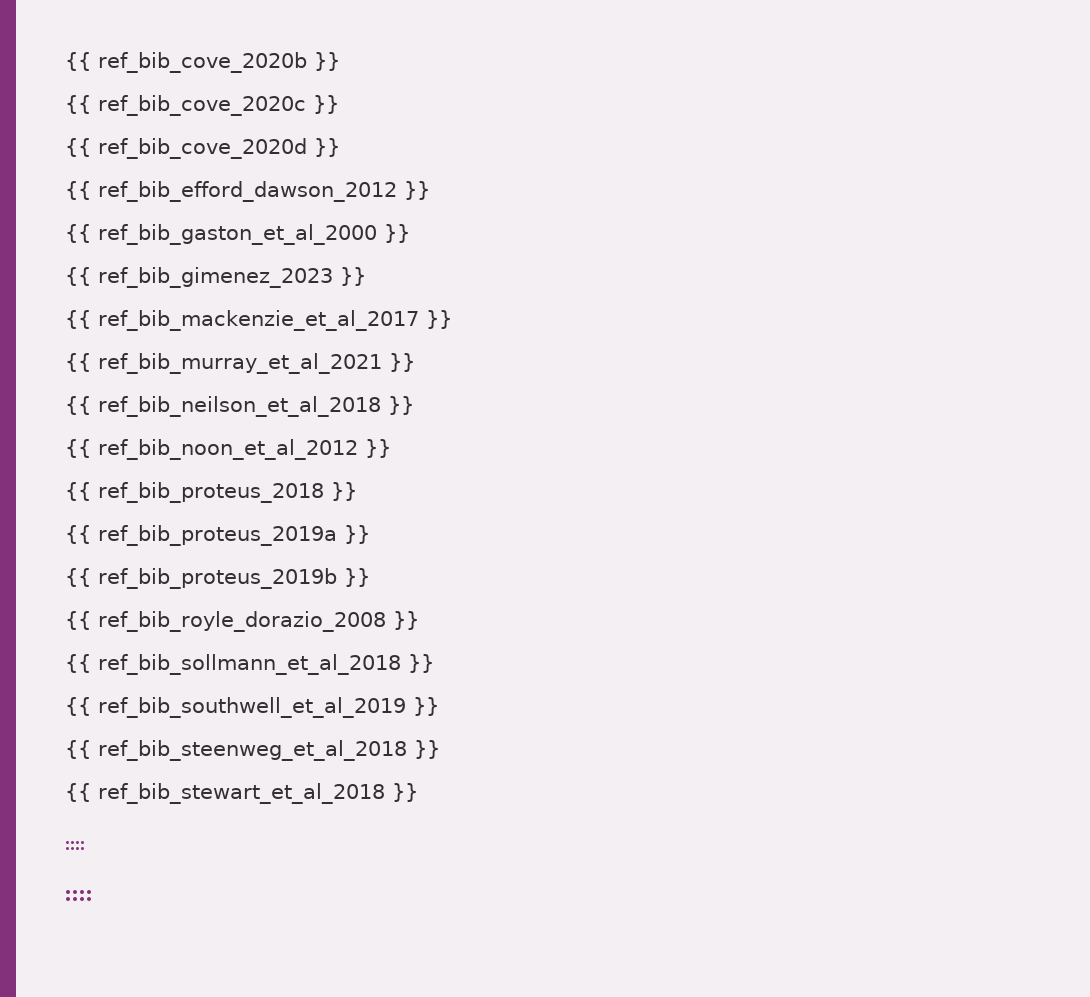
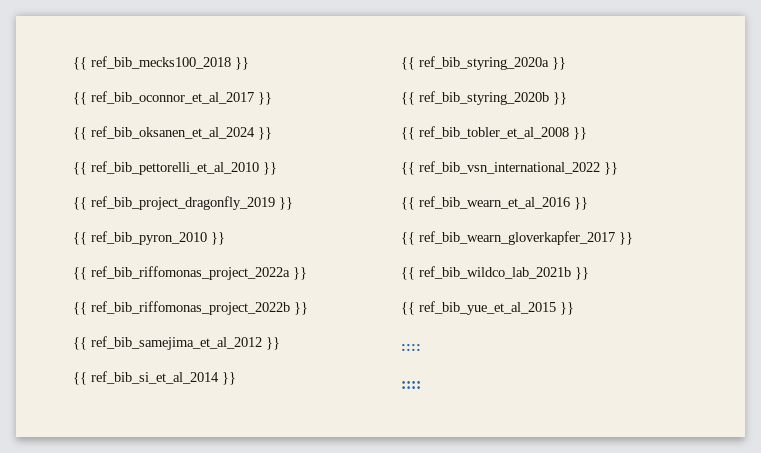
[65,52,340,73] [65,95,339,116] [65,138,340,159] [65,181,430,202] [65,224,410,245] [65,267,366,288] [65,310,452,331] [65,353,415,374] [65,396,414,417] [65,439,391,460] [65,482,357,503] [65,525,370,546] [65,568,370,589] [65,611,419,632] [65,654,434,675] [65,697,439,718] [65,740,440,761] [65,783,385,804] {{ ref_bib_cove_2020b }} // {{ ref_bib_cove_2020c }} // {{ ref_bib_cove_2020d }} // {{ ref_bib_efford_dawson_2012 }} // {{ ref_bib_gaston_et_al_2000 }} // {{ ref_bib_gimenez_2023 }} // {{ ref_bib_mackenzie_et_al_2017 }} // {{ ref_bib_murray_et_al_2021 }} // {{ ref_bib_neilson_et_al_2018 }} // {{ ref_bib_noon_et_al_2012 }} // {{ ref_bib_proteus_2018 }} // {{ ref_bib_proteus_2019a }} // {{ ref_bib_proteus_2019b }} // {{ ref_bib_royle_dorazio_2008 }} // {{ ref_bib_sollmann_et_al_2018 }} // {{ ref_bib_southwell_et_al_2019 }} // {{ ref_bib_steenweg_et_al_2018 }} // {{ ref_bib_stewart_et_al_2018 -> [73,56,249,70] [73,91,272,105] [73,126,272,140] [73,161,277,175] [73,196,293,210] [73,231,225,245] [73,266,307,280] [73,301,308,315] [73,336,280,350] [73,371,236,385] [401,56,566,70] [401,91,567,105] [401,126,587,140] [401,161,618,175] [401,196,588,210] [401,231,633,245] [401,266,589,280] [401,301,556,315] {{ ref_bib_mecks100_2018 }} // {{ ref_bib_oconnor_et_al_2017 }} // {{ ref_bib_oksanen_et_al_2024 }} // {{ ref_bib_pettorelli_et_al_2010 }} // {{ ref_bib_project_dragonfly_2019 }} // {{ ref_bib_pyron_2010 }} // {{ ref_bib_riffomonas_project_2022a }} // {{ ref_bib_riffomonas_project_2022b }} // {{ ref_bib_samejima_et_al_2012 }} // {{ ref_bib_si_et_al_2014 }} // {{ ref_bib_styring_2020a }} // {{ ref_bib_styring_2020b }} // {{ ref_bib_tobler_et_al_2008 }} // {{ ref_bib_vsn_international_2022 }} // {{ ref_bib_wearn_et_al_2016 }} // {{ ref_bib_wearn_gloverkapfer_2017 }} // {{ ref_bib_wildco_lab_2021b }} // {{ ref_bib_yue_et_al_2015

